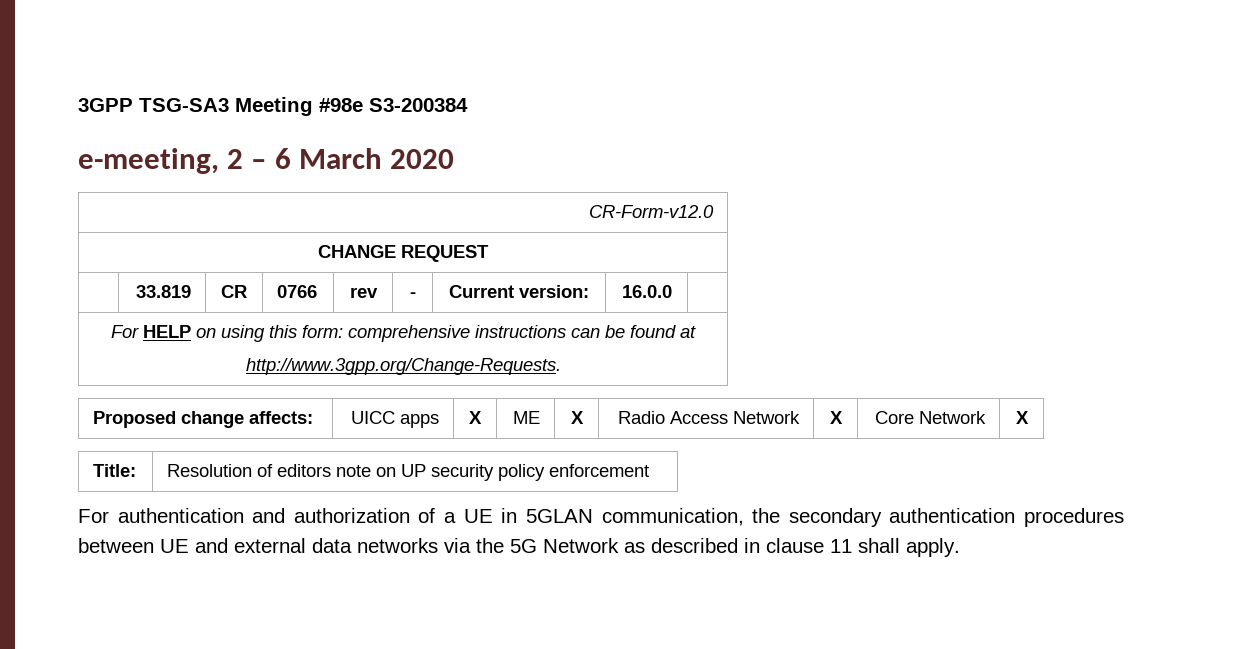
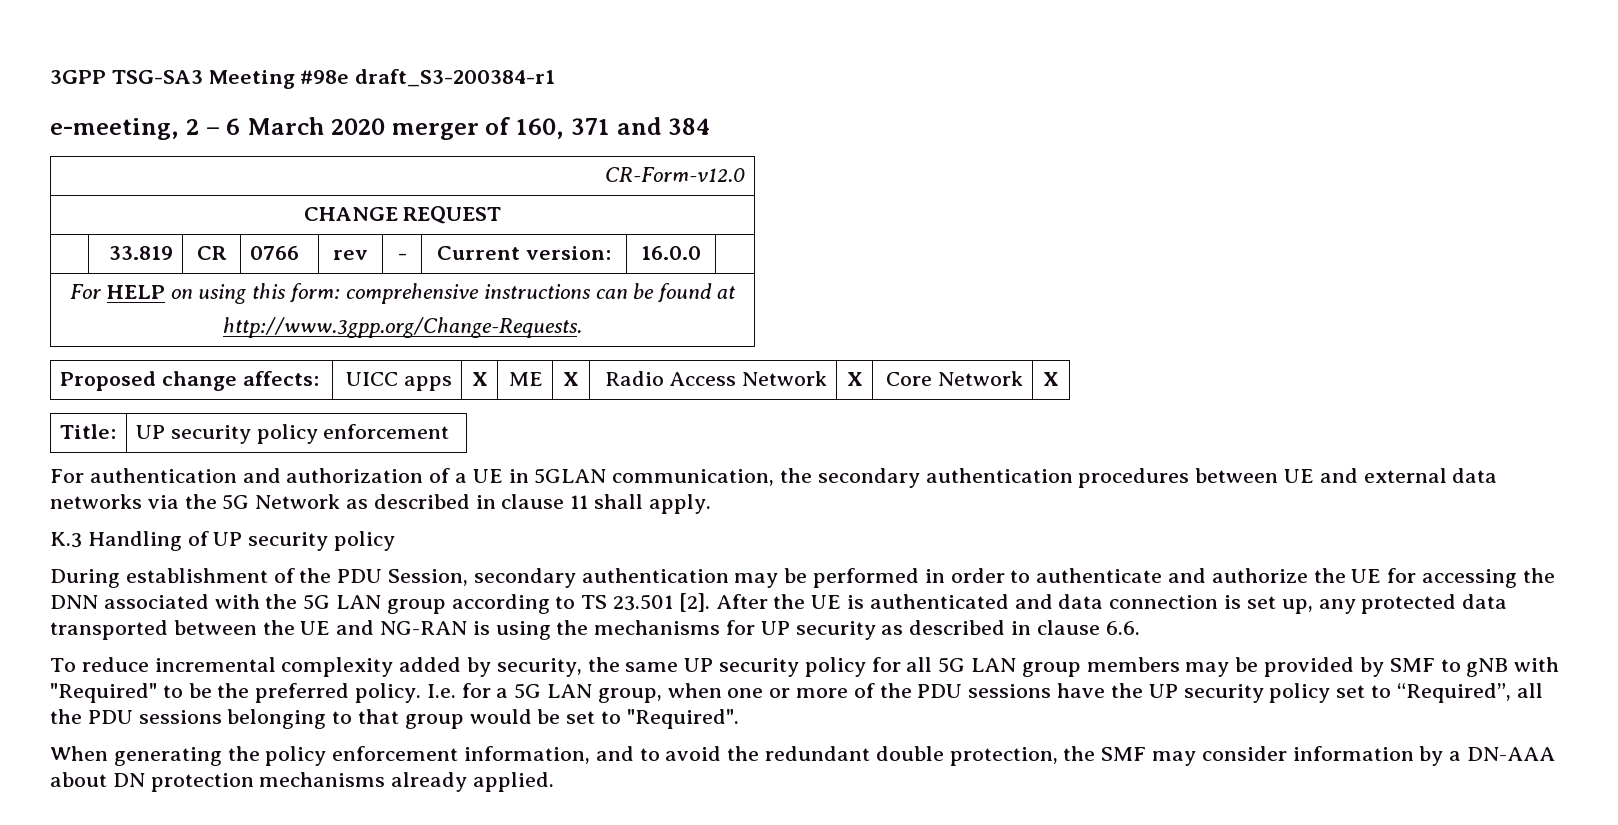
[369,98,468,112] S3-200384 -> [355,69,556,87] draft_S3-200384-r1
(455, 159) none -> [391,117,711,140] merger of 160, 371 and 384
[167,464,397,477] Resolution of editors note on -> (116, 431) none
(960, 547) none -> [50,531,396,551] [50,568,1555,588] [50,593,1508,614] [50,620,1140,640] [50,657,1560,677] [50,683,1543,703] [50,709,739,729] [50,746,1556,766] [50,772,555,792] // K.3 Handling of UP security policy // During establishment of the PDU Session, secondary authentication may be performed in order to authenticate and authorize the UE for accessing the DNN associated with the 5G LAN group according to TS 23.501 [2]. After the UE is authenticated and data connection is set up, any protected data transported between the UE and NG-RAN is using the mechanisms for UP security as described in clause 6.6. // To reduce incremental complexity added by security, the same UP security policy for all 5G LAN group members may be provided by SMF to gNB with "Required" to be the preferred policy. I.e. for a 5G LAN group, when one or more of the PDU sessions have the UP security policy set to “Required”, all the PDU sessions belonging to that group would be set to "Required". // When generating the policy enforcement information, and to avoid the redundant double protection, the SMF may consider information by a DN-AAA about DN protection mechanisms already applied.

